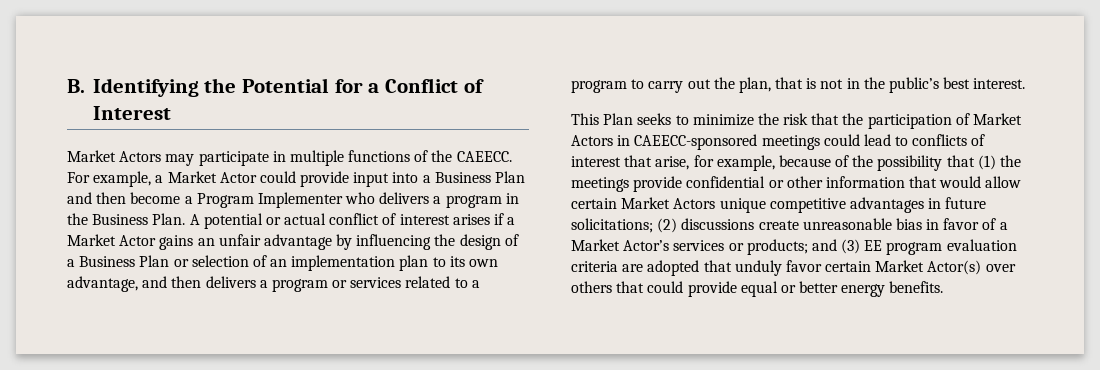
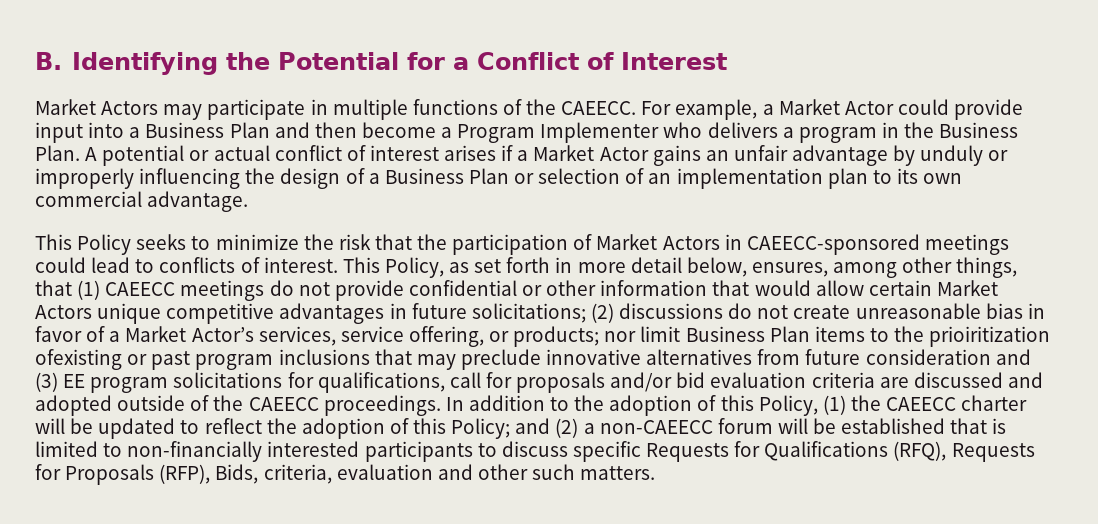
(353, 242) none -> [920,145,1009,166] [35,168,134,189] unduly or improperly
[67,276,480,292] [571,77,1026,93] [571,113,634,125] advantage, and then delivers a program or services related to a program to carry out the plan, that is not in the public’s best interest. // This Plan -> [35,191,249,212] [35,234,132,255] commercial advantage. // This Policy
[571,155,1022,171] [571,177,629,192] interest that arise, for example, because of the possibility that (1) the meetings -> [263,257,1018,278] [35,280,330,301] interest. This Policy, as set forth in more detail below, ensures, among other things, that (1) CAEECC meetings do not
(755, 224) none -> [728,303,789,319] do not
[673,239,1017,255] [571,260,1016,276] [571,281,944,297] services or products; and (3) EE program evaluation criteria are adopted that unduly favor certain Market Actor(s) over others that could provide equal or better energy benefits. -> [258,326,1051,347] [35,349,1031,370] [35,372,1043,393] [35,395,1028,416] [35,418,1007,439] [35,441,1035,462] [35,464,656,485] services, service offering, or products; nor limit Business Plan items to the prioiritization ofexisting or past program inclusions that may preclude innovative alternatives from future consideration and (3) EE program solicitations for qualifications, call for proposals and/or bid evaluation criteria are discussed and adopted outside of the CAEECC proceedings. In addition to the adoption of this Policy, (1) the CAEECC charter will be updated to reflect the adoption of this Policy; and (2) a non-CAEECC forum will be established that is limited to non-financially interested participants to discuss specific Requests for Qualifications (RFQ), Requests for Proposals (RFP), Bids, criteria, evaluation and other such matters.

